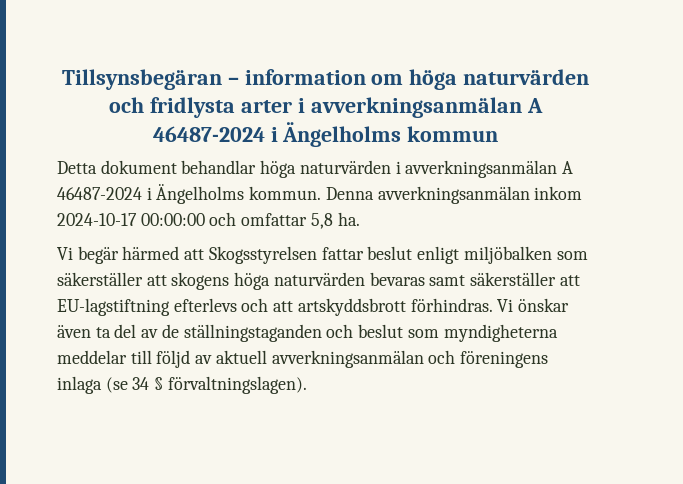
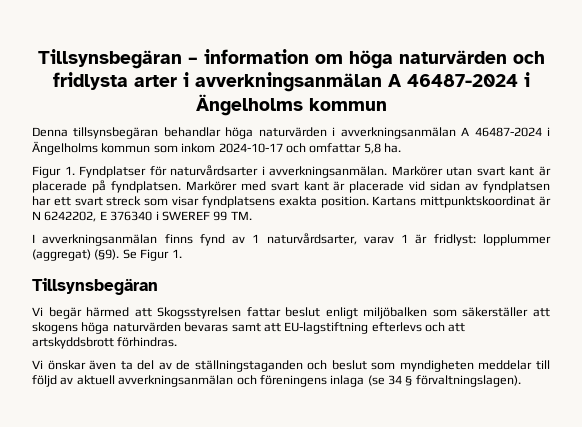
[57,160,177,174] Detta dokument -> [32,127,159,139] Denna tillsynsbegäran
[249,186,530,204] kommun. Denna avverkningsanmälan -> [101,143,178,153] kommun som
[140,213,205,226] 00:00:00 -> (283, 148) none
(360, 219) none -> [32,165,551,178] [32,180,550,193] [32,196,551,208] [32,211,252,222] [32,233,551,246] [32,249,182,261] [32,278,158,295] // Figur 1. Fyndplatser för naturvårdsarter i avverkningsanmälan. Markörer utan svart kant är placerade på fyndplatsen. Markörer med svart kant är placerade vid sidan av fyndplatsen har ett svart streck som visar fyndplatsens exakta position. Kartans mittpunktskoordinat är N 6242202, E 376340 i SWEREF 99 TM. // I avverkningsanmälan finns fynd av 1 naturvårdsarter, varav 1 är fridlyst: lopplummer (aggregat) (§9). Se Figur 1. // Tillsynsbegäran
[470,272,557,286] säkerställer -> (261, 327) none
(493, 305) none -> (178, 342) //
[443,324,558,342] myndigheterna -> [399,360,474,372] myndigheten

